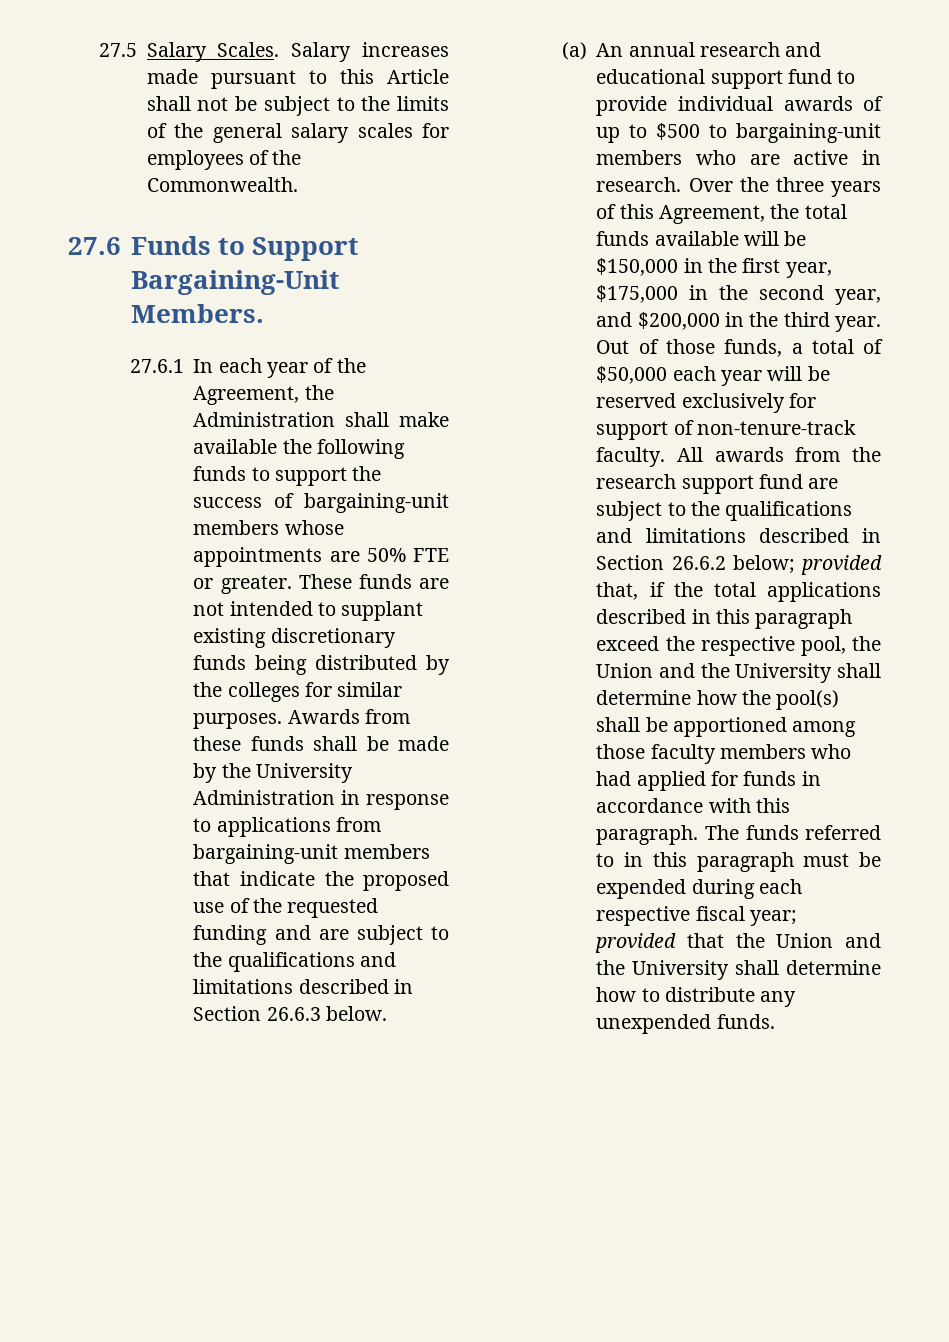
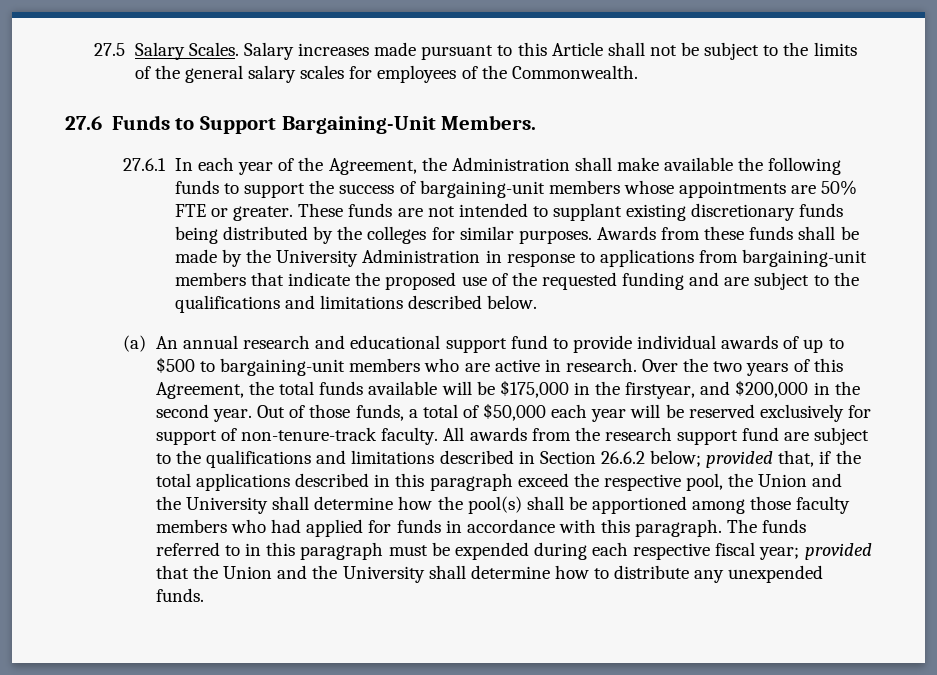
[394,979,414,994] [193,1006,321,1021] in Section 26.6.3 -> (483, 302) none
[775,177,824,192] three -> [713,361,743,372] two
[596,258,832,278] $150,000 in the first year, -> (495, 388) none
[759,285,881,305] second year, -> [625,382,696,399] firstyear,
[783,312,830,327] third -> [155,404,209,418] second

